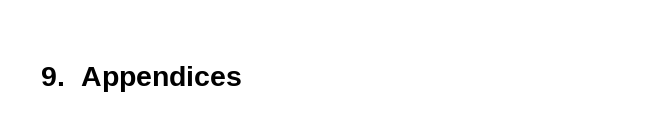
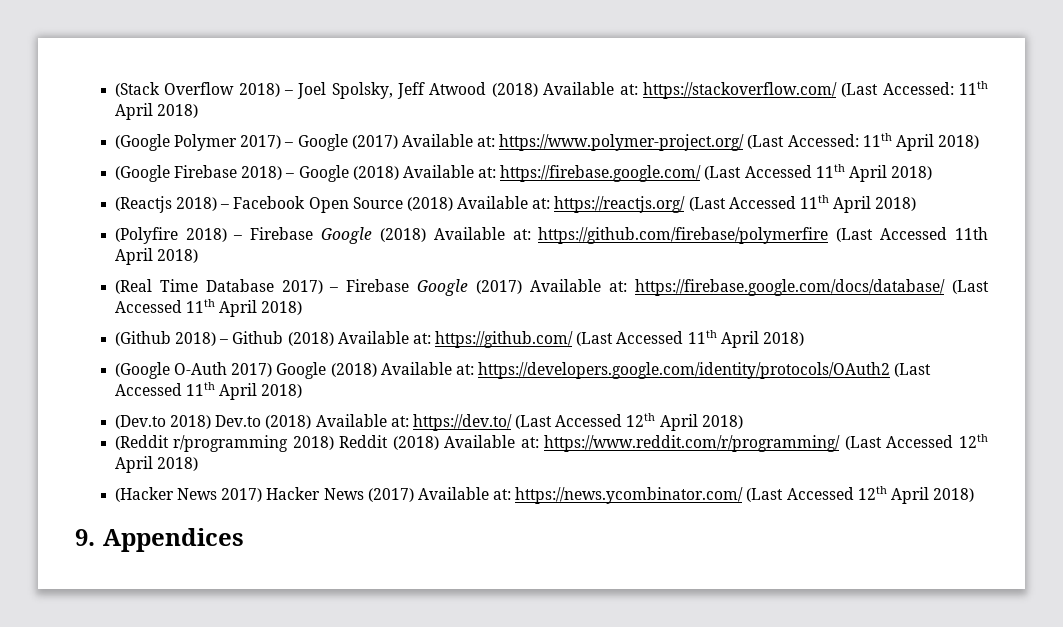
(41, 76) none -> [114,81,989,99] [114,103,198,120] [114,133,980,151] [114,164,933,182] [114,195,917,213] [114,227,989,244] [114,248,198,265] [114,279,990,296] [114,299,303,317] [114,330,804,348] [114,362,932,379] [114,382,303,400] [114,413,743,431] [114,434,988,452] [114,456,198,473] [114,486,975,504] (Stack Overflow 2018) – Joel Spolsky, Jeff Atwood (2018) Available at: https://stackoverflow.com/ (Last Accessed: 11th April 2018) // (Google Polymer 2017) – Google (2017) Available at: https://www.polymer-project.org/ (Last Accessed: 11th April 2018) // (Google Firebase 2018) – Google (2018) Available at: https://firebase.google.com/ (Last Accessed 11th April 2018) // (Reactjs 2018) – Facebook Open Source (2018) Available at: https://reactjs.org/ (Last Accessed 11th April 2018) // (Polyfire 2018) – Firebase Google (2018) Available at: https://github.com/firebase/polymerfire (Last Accessed 11th April 2018) // (Real Time Database 2017) – Firebase Google (2017) Available at: https://firebase.google.com/docs/database/ (Last Accessed 11th April 2018) // (Github 2018) – Github (2018) Available at: https://github.com/ (Last Accessed 11th April 2018) // (Google O-Auth 2017) Google (2018) Available at: https://developers.google.com/identity/protocols/OAuth2 (Last Accessed 11th April 2018) // (Dev.to 2018) Dev.to (2018) Available at: https://dev.to/ (Last Accessed 12th April 2018) // (Reddit r/programming 2018) Reddit (2018) Available at: https://www.reddit.com/r/programming/ (Last Accessed 12th April 2018) // (Hacker News 2017) Hacker News (2017) Available at: https://news.ycombinator.com/ (Last Accessed 12th April 2018) //

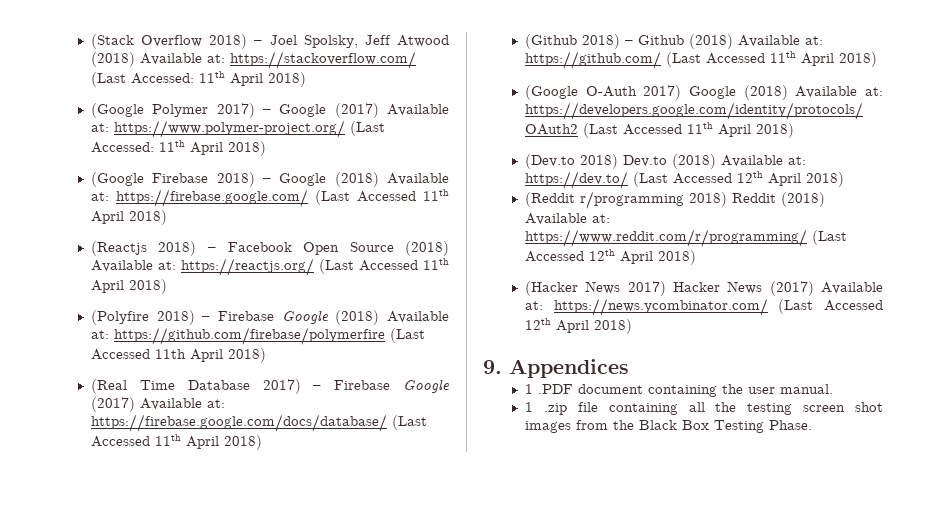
(244, 540) none -> [524,384,833,397] [524,402,883,415] [524,420,812,433] // 1 .PDF document containing the user manual. // 1 .zip file containing all the testing screen shot images from the Black Box Testing Phase.

